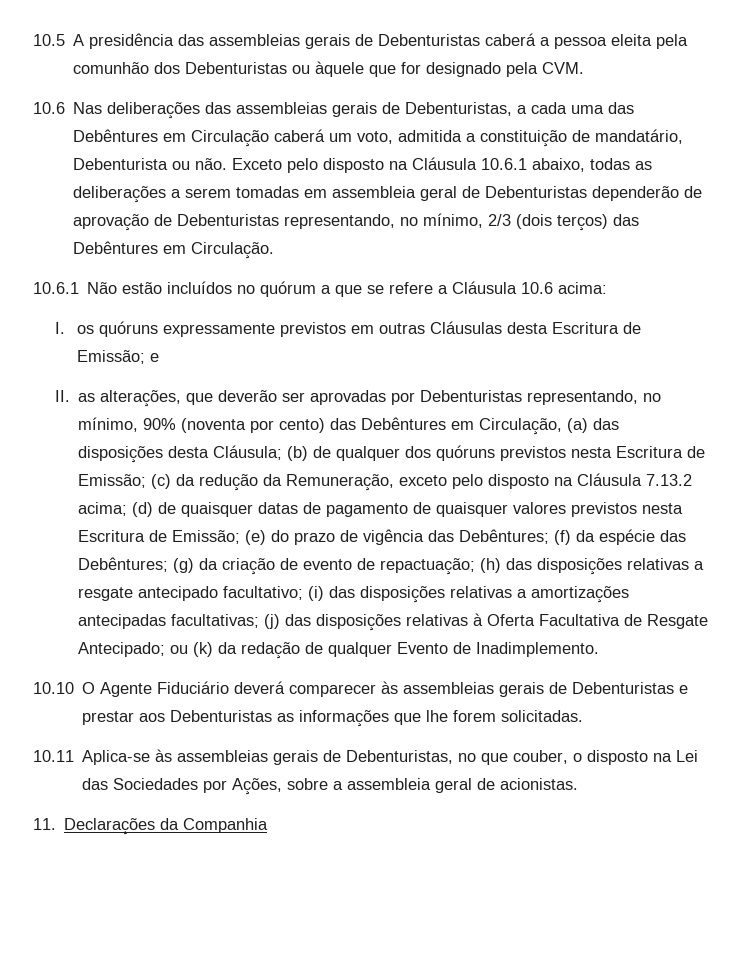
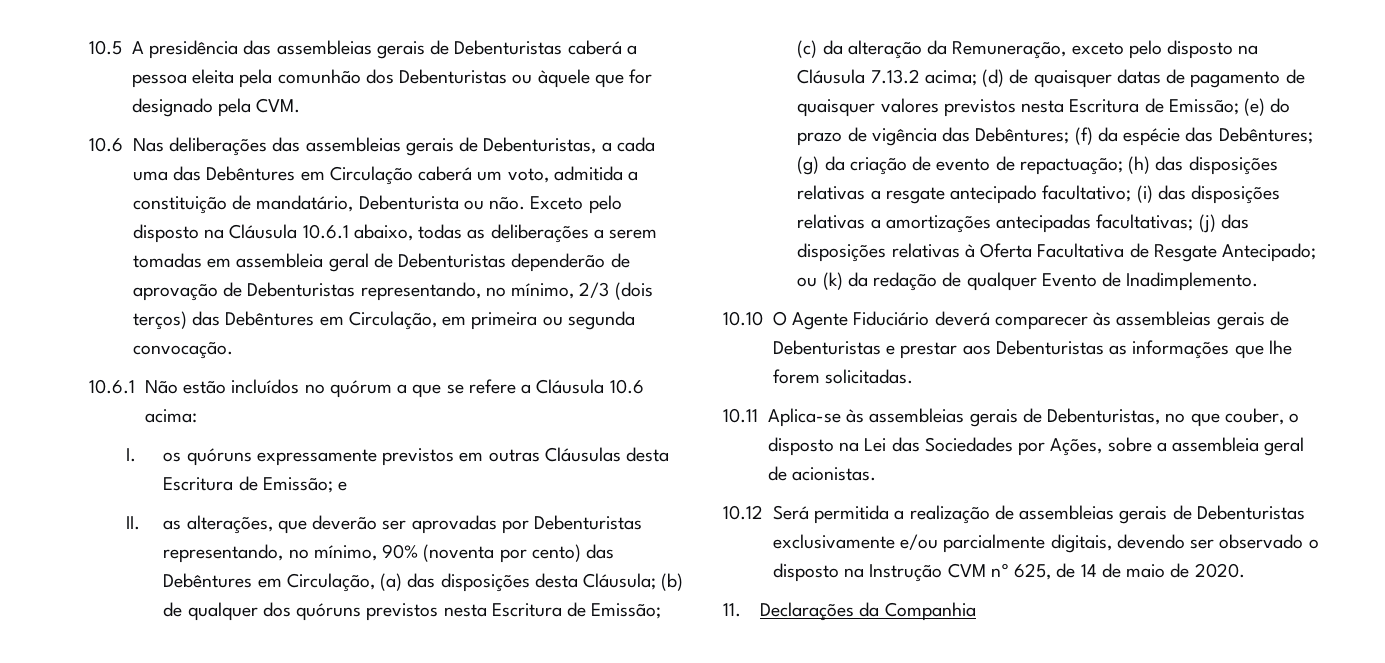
[191,242,275,259] Circulação. -> [348,311,635,330] [132,342,233,359] Circulação, em primeira ou segunda convocação.
[199,474,259,491] redução -> [847,40,922,59] alteração
(579, 784) none -> [723,505,1305,524] [772,534,1319,553] [772,563,1245,582] // 10.12 Será permitida a realização de assembleias gerais de Debenturistas exclusivamente e/ou parcialmente digitais, devendo ser observado o disposto na Instrução CVM nº 625, de 14 de maio de 2020.

